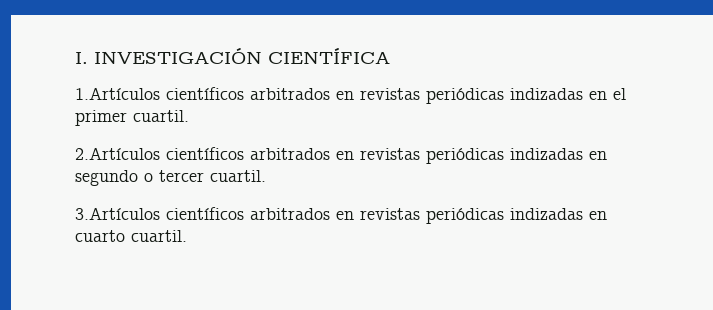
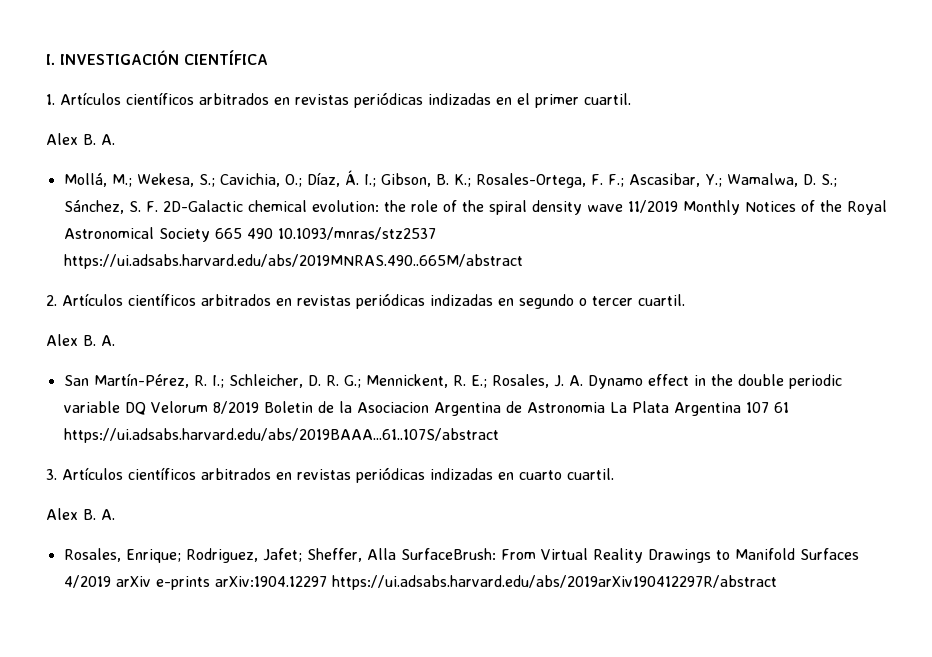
[75,87,160,100] 1.Artículos -> [46,92,121,105] 1. Artículos
[75,147,160,160] 2.Artículos -> [46,133,115,145] [63,170,837,188] [63,200,887,215] [63,227,436,242] [63,254,523,269] [46,293,123,306] Alex B. A. // Mollá, M.; Wekesa, S.; Cavichia, O.; Díaz, Á. I.; Gibson, B. K.; Rosales-Ortega, F. F.; Ascasibar, Y.; Wamalwa, D. S.; Sánchez, S. F. 2D-Galactic chemical evolution: the role of the spiral density wave 11/2019 Monthly Notices of the Royal Astronomical Society 665 490 10.1093/mnras/stz2537 https://ui.adsabs.harvard.edu/abs/2019MNRAS.490..665M/abstract // 2. Artículos
[75,207,160,220] 3.Artículos -> [46,334,115,346] [63,373,842,389] [63,401,789,416] [63,428,499,443] [46,467,123,480] Alex B. A. // San Martín-Pérez, R. I.; Schleicher, D. R. G.; Mennickent, R. E.; Rosales, J. A. Dynamo effect in the double periodic variable DQ Velorum 8/2019 Boletin de la Asociacion Argentina de Astronomia La Plata Argentina 107 61 https://ui.adsabs.harvard.edu/abs/2019BAAA...61..107S/abstract // 3. Artículos
(187, 236) none -> [46,508,115,520] [63,548,859,563] [63,575,777,590] // Alex B. A. // Rosales, Enrique; Rodriguez, Jafet; Sheffer, Alla SurfaceBrush: From Virtual Reality Drawings to Manifold Surfaces 4/2019 arXiv e-prints arXiv:1904.12297 https://ui.adsabs.harvard.edu/abs/2019arXiv190412297R/abstract

